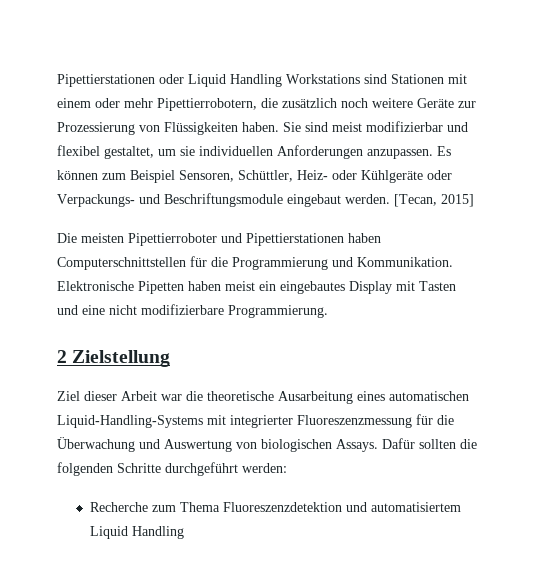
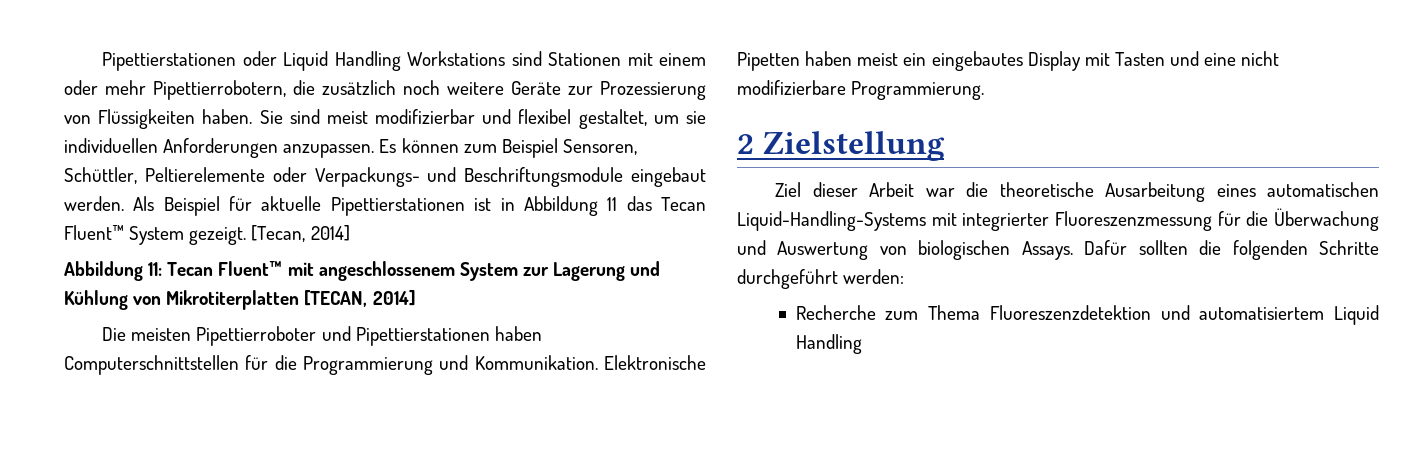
[297,170,423,183] Heiz- oder Kühlgeräte -> [144,167,265,182] Peltierelemente
[394,194,474,207] [Tecan, 2015] -> [133,196,707,216] [64,225,350,245] [64,261,661,281] [64,290,416,310] Als Beispiel für aktuelle Pipettierstationen ist in Abbildung 11 das Tecan Fluent™ System gezeigt. [Tecan, 2014] // Abbildung 11: Tecan Fluent™ mit angeschlossenem System zur Lagerung und Kühlung von Mikrotiterplatten [TECAN, 2014]

